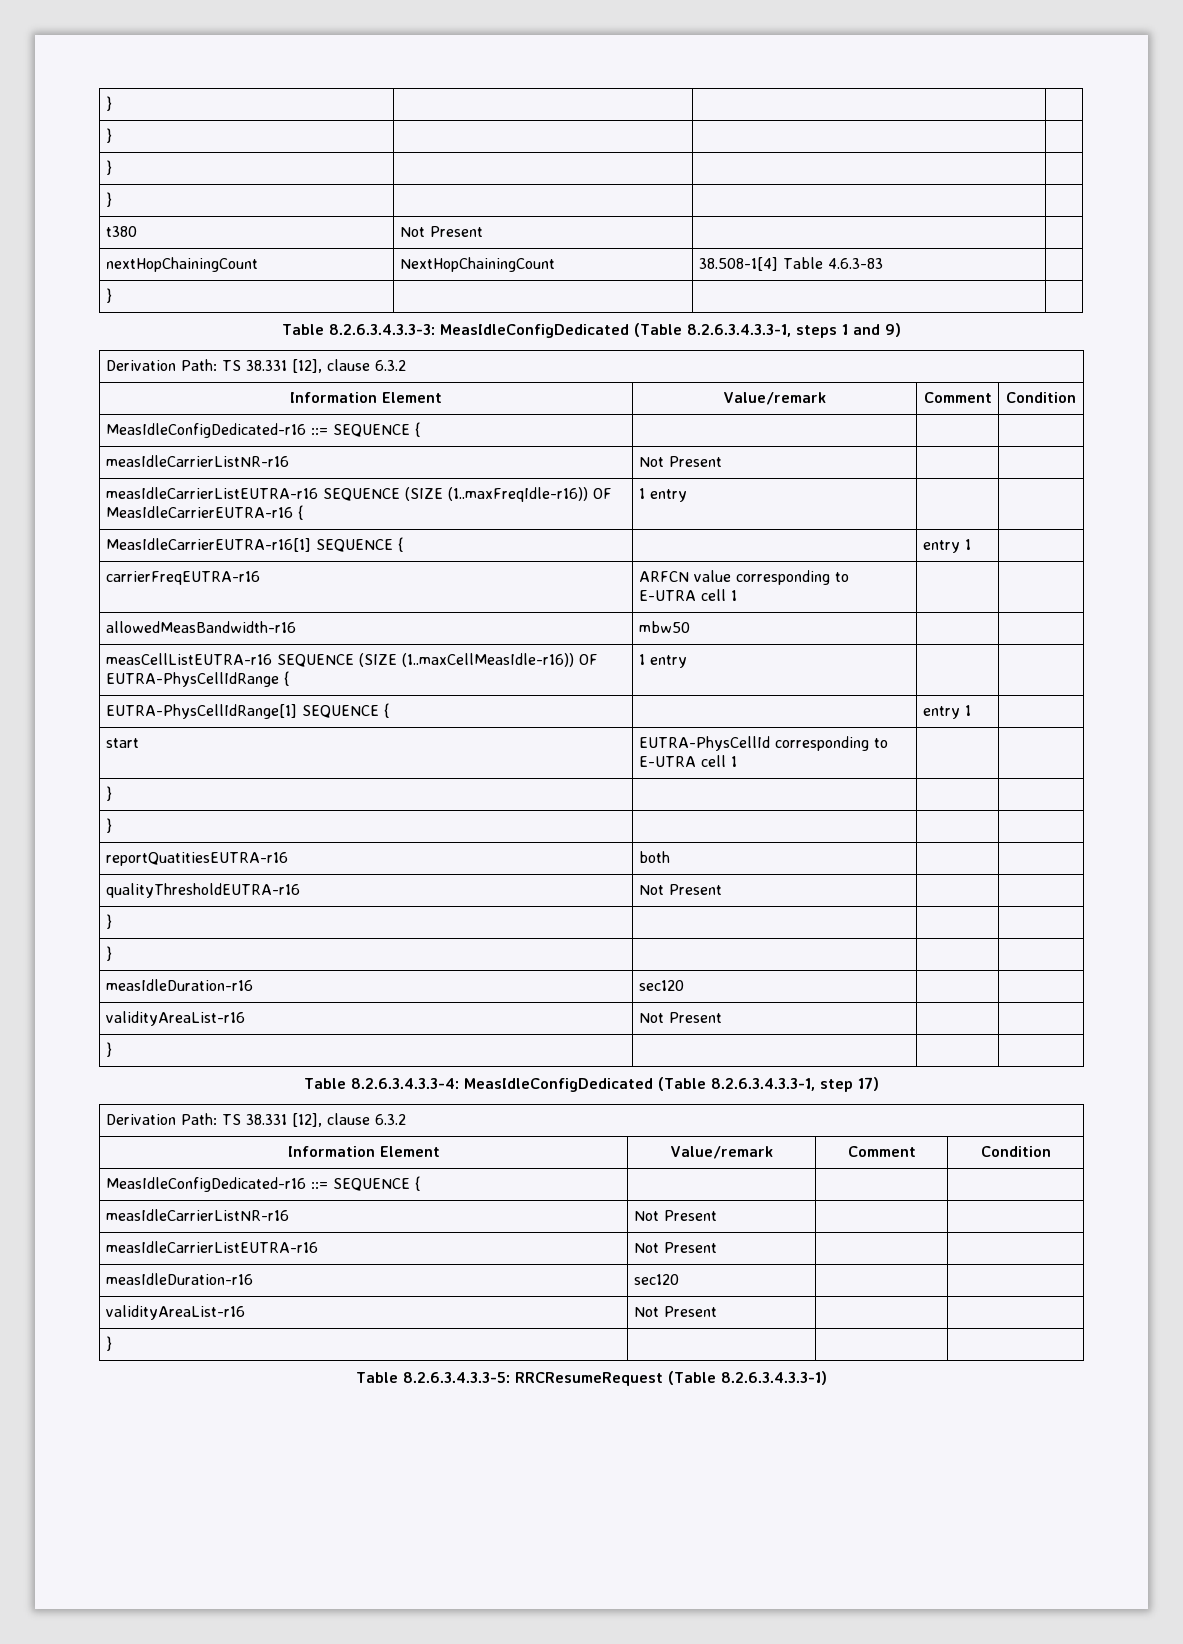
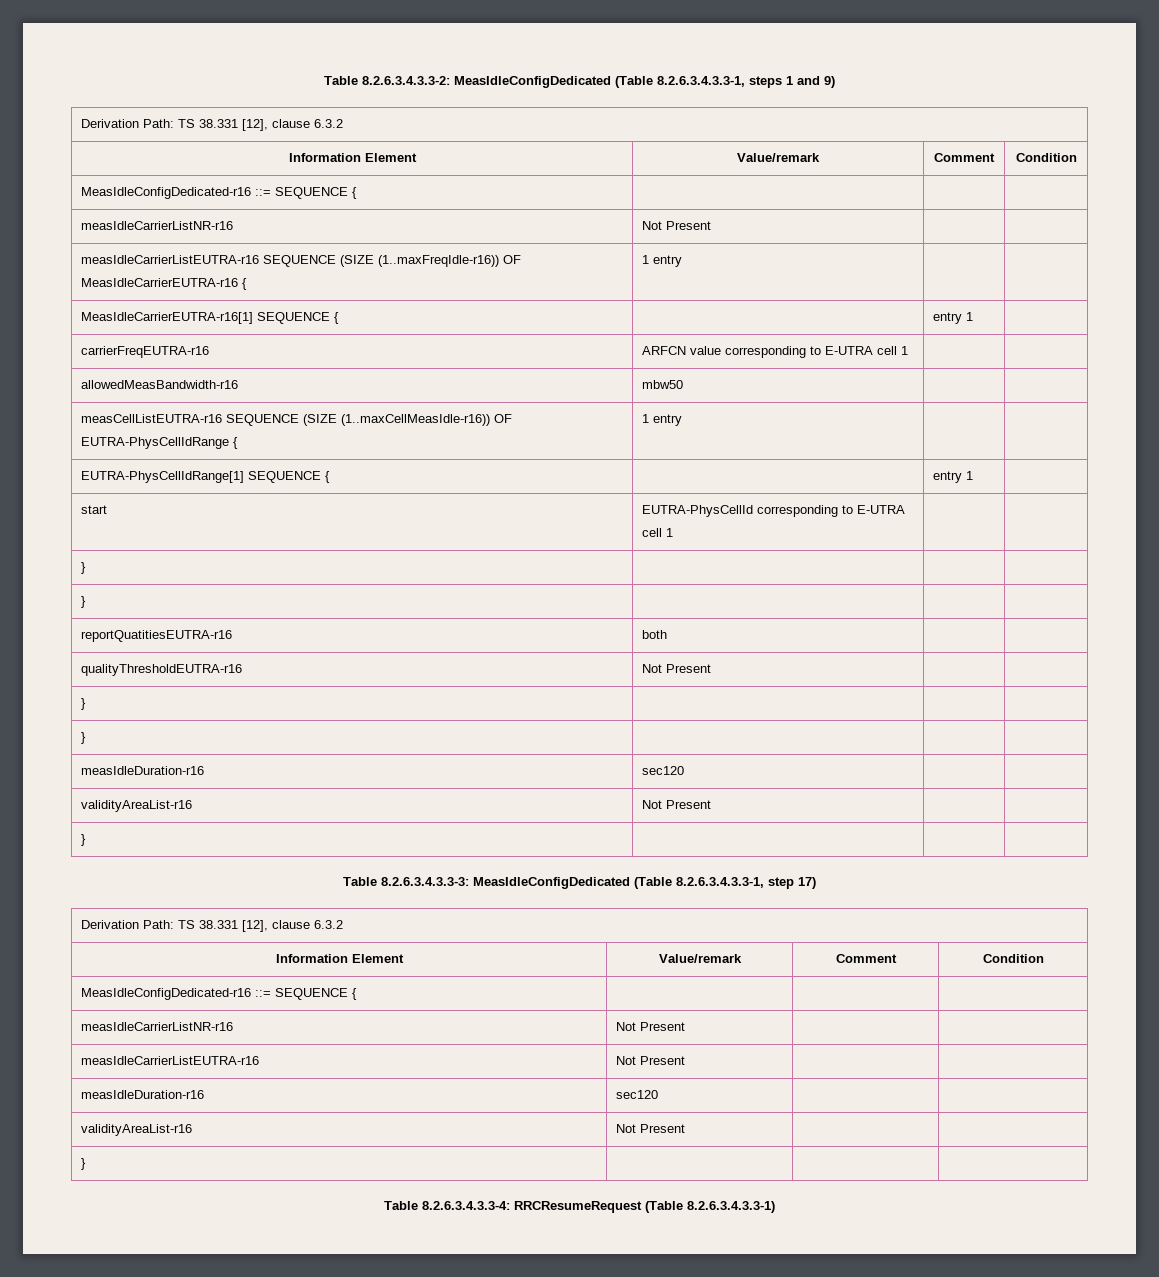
[105,96,112,111] [105,128,112,143] [105,160,112,175] [105,192,112,207] [105,226,137,237] [399,226,483,237] [105,257,258,272] [399,257,555,272] [698,257,883,271] [105,288,112,303] [282,324,435,335] } | | | // } | | | // } | | | // } | | | // t380 | Not Present | | // nextHopChainingCount | NextHopChainingCount | 38.508-1[4] Table 4.6.3-83 | // } | | | // Table 8.2.6.3.4.3.3-3: -> [324,76,450,85] Table 8.2.6.3.4.3.3-2:
[351,1078,459,1089] 8.2.6.3.4.3.3-4: -> [381,877,469,886] 8.2.6.3.4.3.3-3:
[403,1372,510,1383] 8.2.6.3.4.3.3-5: -> [422,1201,510,1210] 8.2.6.3.4.3.3-4:

